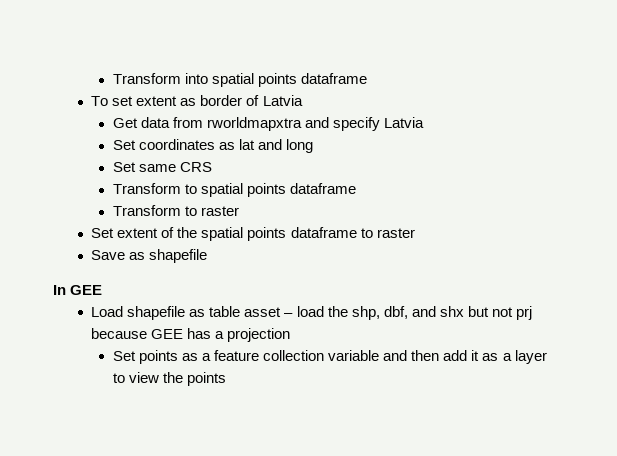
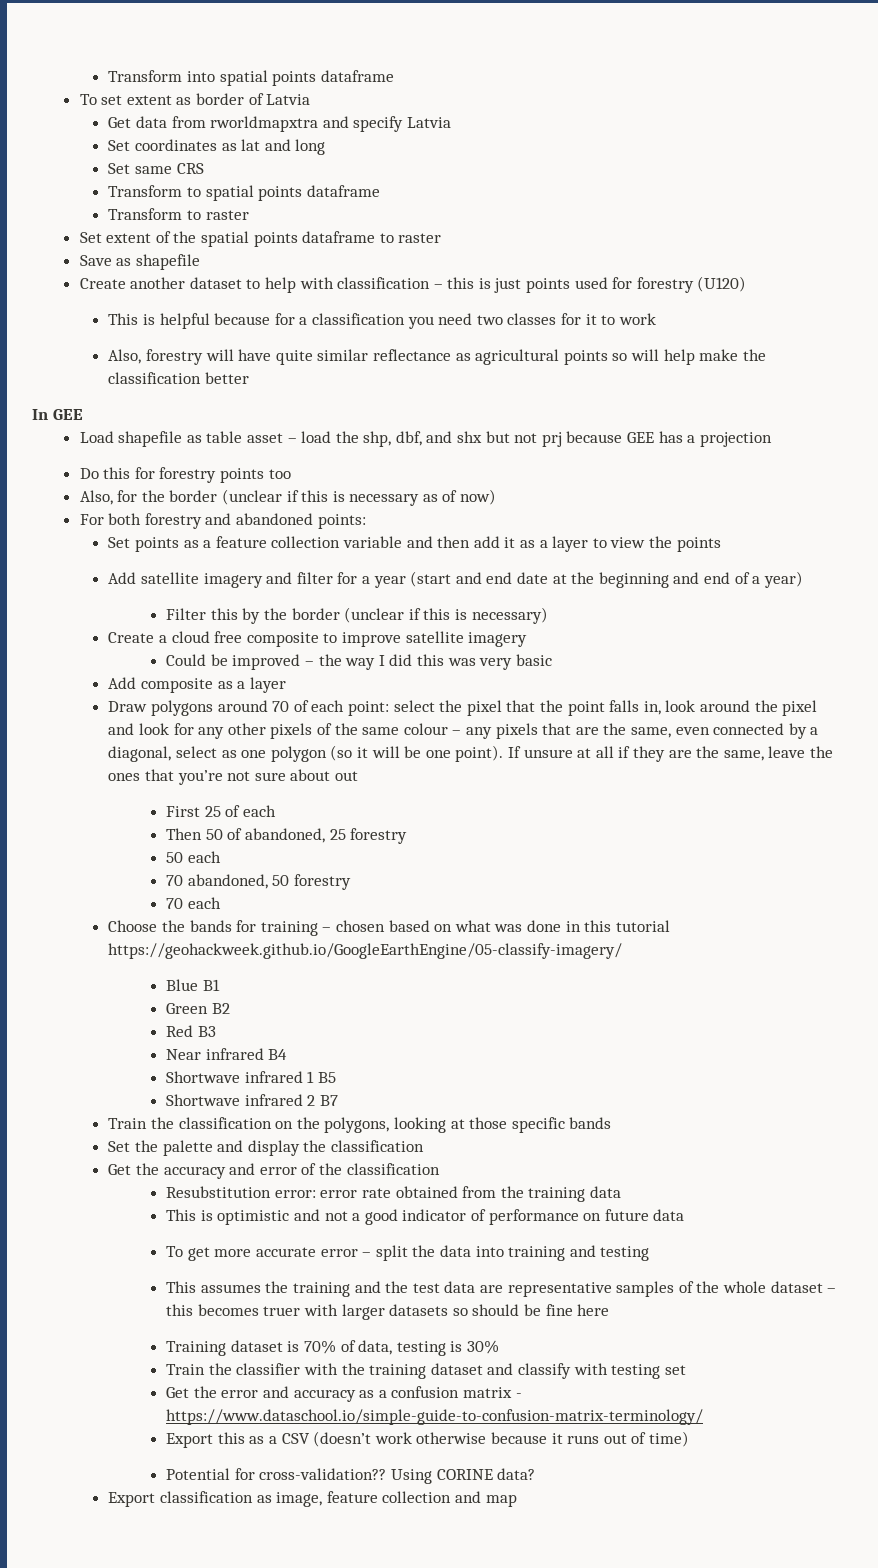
(208, 256) none -> [79,276,747,293] [108,313,656,329] [108,349,766,365] [108,372,250,384] // Create another dataset to help with classification – this is just points used for forestry (U120) // This is helpful because for a classification you need two classes for it to work // Also, forestry will have quite similar reflectance as agricultural points so will help make the classification better
(291, 335) none -> [79,467,291,483] [79,489,497,506] [79,513,366,529] // Do this for forestry points too // Also, for the border (unclear if this is necessary as of now) // For both forestry and abandoned points:
(227, 379) none -> [108,571,803,588] [166,607,548,624] [108,631,528,647] [166,654,552,670] [108,677,286,693] [108,700,818,716] [108,723,819,739] [108,745,833,762] [108,769,359,785] [166,805,277,817] [166,828,408,844] [166,851,221,863] [166,874,352,890] [166,897,221,909] [108,920,670,936] [108,943,623,959] [166,979,220,991] [166,1003,230,1014] [166,1025,216,1037] [166,1048,288,1060] [166,1071,337,1083] [166,1094,339,1106] [108,1117,612,1133] [108,1140,425,1156] [108,1163,440,1179] [166,1186,621,1202] [166,1209,685,1225] [166,1245,650,1261] [166,1281,837,1297] [166,1304,610,1320] [166,1340,499,1356] [166,1363,686,1379] [166,1386,522,1402] [166,1409,704,1425] [166,1431,689,1448] [166,1468,536,1484] [108,1491,517,1507] // Add satellite imagery and filter for a year (start and end date at the beginning and end of a year) // Filter this by the border (unclear if this is necessary) // Create a cloud free composite to improve satellite imagery // Could be improved – the way I did this was very basic // Add composite as a layer // Draw polygons around 70 of each point: select the pixel that the point falls in, look around the pixel and look for any other pixels of the same colour – any pixels that are the same, even connected by a diagonal, select as one polygon (so it will be one point). If unsure at all if they are the same, leave the ones that you’re not sure about out // First 25 of each // Then 50 of abandoned, 25 forestry // 50 each // 70 abandoned, 50 forestry // 70 each // Choose the bands for training – chosen based on what was done in this tutorial https://geohackweek.github.io/GoogleEarthEngine/05-classify-imagery/ // Blue B1 // Green B2 // Red B3 // Near infrared B4 // Shortwave infrared 1 B5 // Shortwave infrared 2 B7 // Train the classification on the polygons, looking at those specific bands // Set the palette and display the classification // Get the accuracy and error of the classification // Resubstitution error: error rate obtained from the training data // This is optimistic and not a good indicator of performance on future data // To get more accurate error – split the data into training and testing // This assumes the training and the test data are representative samples of the whole dataset – this becomes truer with larger datasets so should be fine here // Training dataset is 70% of data, testing is 30% // Train the classifier with the training dataset and classify with testing set // Get the error and accuracy as a confusion matrix - https://www.dataschool.io/simple-guide-to-confusion-matrix-terminology/ // Export this as a CSV (doesn’t work otherwise because it runs out of time) // Potential for cross-validation?? Using CORINE data? // Export classification as image, feature collection and map

